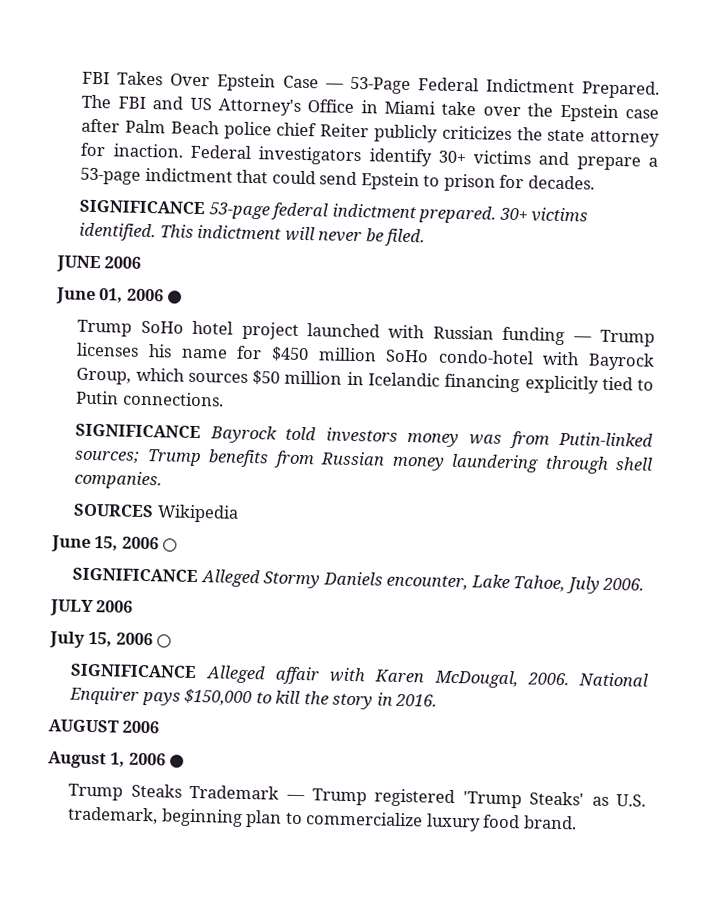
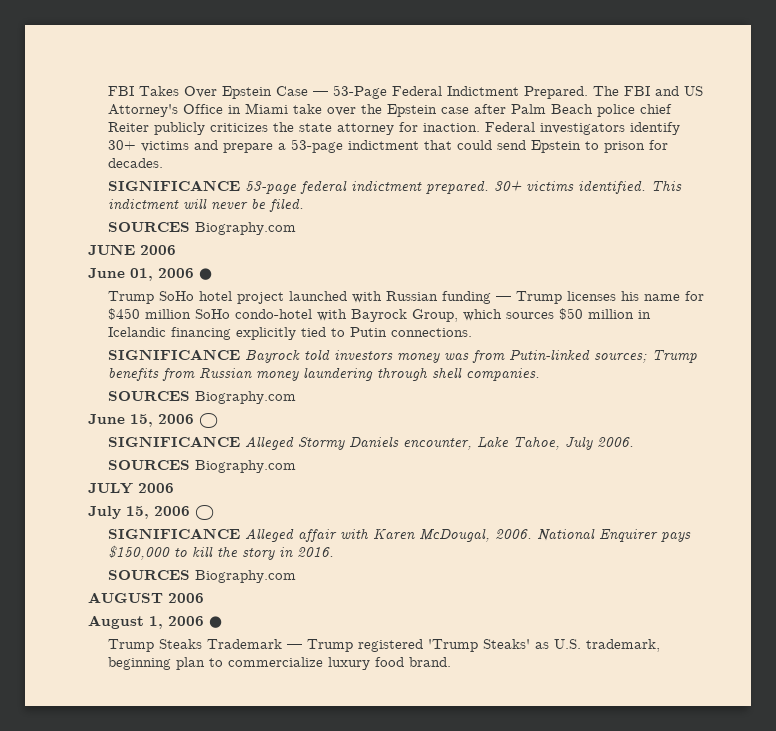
(426, 237) none -> [107,222,296,235] // SOURCES Biography.com
[156,504,239,523] Wikipedia -> [194,391,296,404] Biography.com
(645, 584) none -> [107,460,296,473] // SOURCES Biography.com
(438, 700) none -> [107,570,296,583] // SOURCES Biography.com

